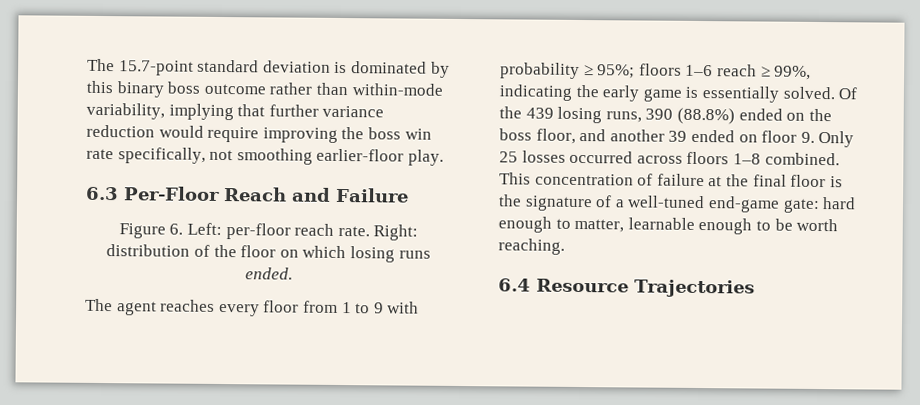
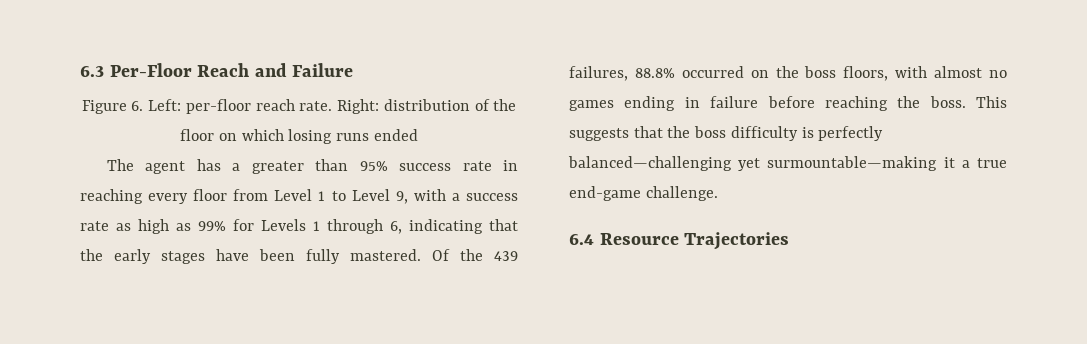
[87,58,450,78] [86,80,443,98] [86,102,385,121] [86,124,432,143] [86,147,444,166] The 15.7-point standard deviation is dominated by this binary boss outcome rather than within-mode variability, implying that further variance reduction would require improving the boss win rate specifically, not smoothing earlier-floor play. // -> (80, 71) none
[244,267,293,280] ended. -> [373,129,418,141] ended
[160,299,216,312] reaches -> [196,159,518,174] [80,189,143,204] has a greater than 95% success rate in reaching
(338, 306) none -> [274,189,313,201] Level
[373,301,420,314] [500,62,812,80] [499,84,858,103] [499,106,832,125] [499,128,855,148] [499,150,840,166] [499,172,843,188] [498,194,857,214] [498,216,839,235] [498,238,565,255] 9 with probability ≥ 95%; floors 1–6 reach ≥ 99%, indicating the early game is essentially solved. Of the 439 losing runs, 390 (88.8%) ended on the boss floor, and another 39 ended on floor 9. Only 25 losses occurred across floors 1–8 combined. This concentration of failure at the final floor is the signature of a well-tuned end-game gate: hard enough to matter, learnable enough to be worth reaching. -> [351,189,518,204] [80,219,518,234] [80,249,518,264] [569,66,1008,81] [569,96,1007,111] [569,126,884,141] [568,156,1007,171] [569,186,718,201] Level 9, with a success rate as high as 99% for Levels 1 through 6, indicating that the early stages have been fully mastered. Of the 439 failures, 88.8% occurred on the boss floors, with almost no games ending in failure before reaching the boss. This suggests that the boss difficulty is perfectly balanced—challenging yet surmountable—making it a true end-game challenge.

